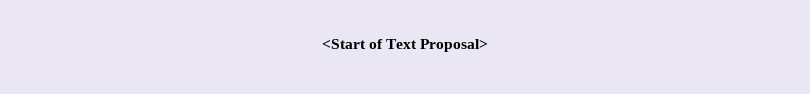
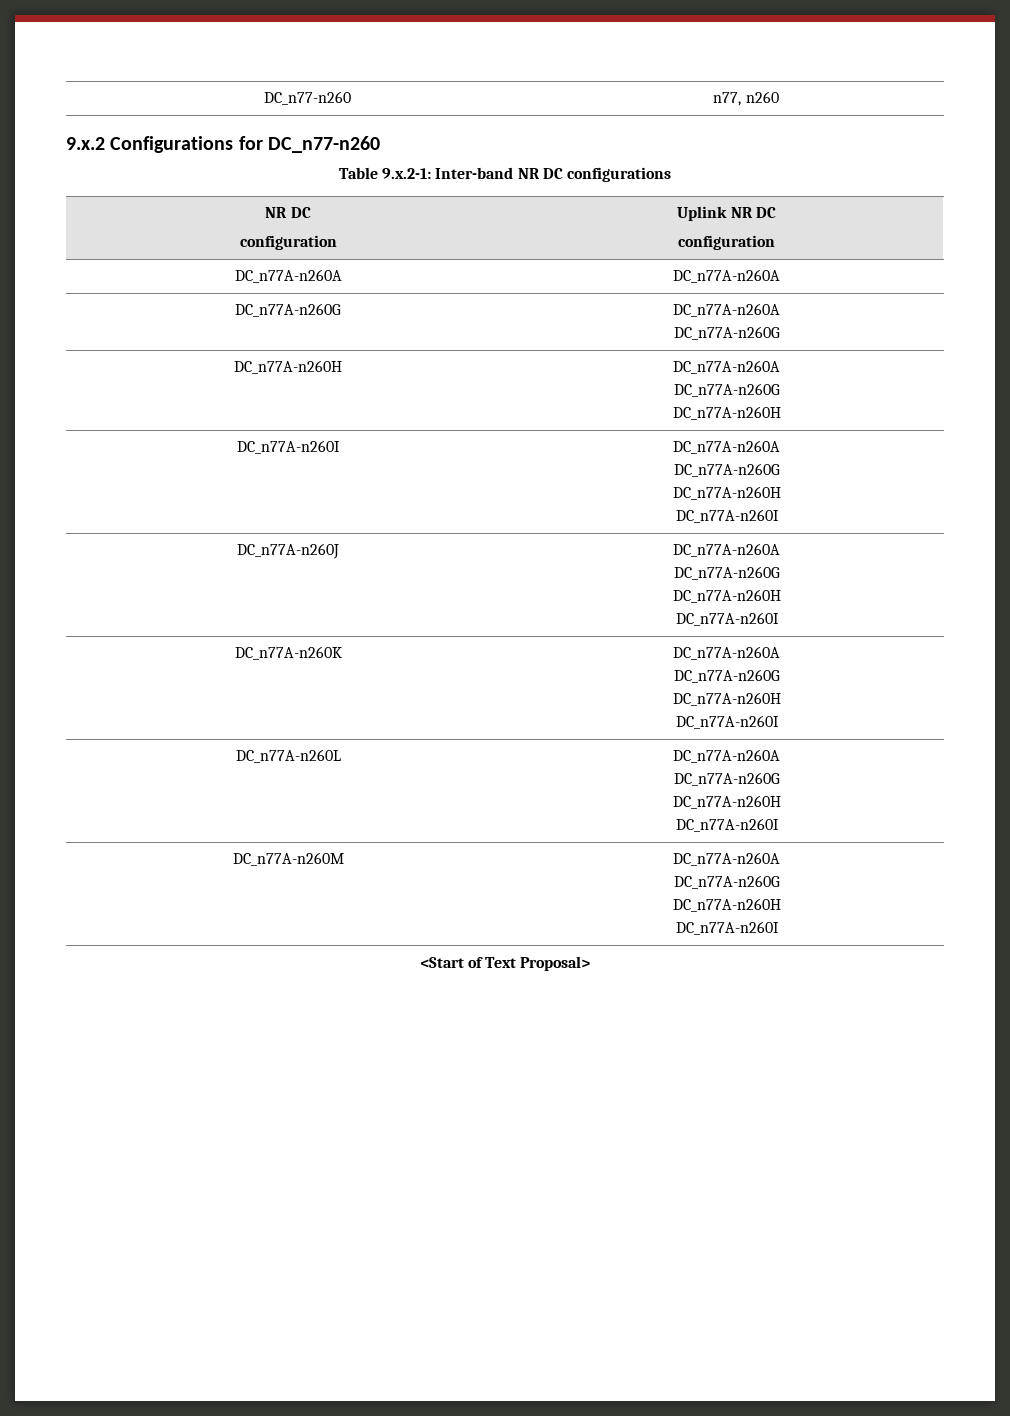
(321, 44) none -> [264,91,351,105] [713,91,779,106] [66,136,380,153] [338,167,672,182] [265,207,311,218] [239,235,337,250] [677,206,776,221] [678,235,775,250] [234,269,342,283] [673,269,780,283] [235,303,341,317] [673,303,780,317] [673,326,780,340] [234,360,342,374] [673,360,780,374] [673,383,780,397] [672,406,781,420] [237,440,340,454] [673,440,780,454] [673,463,780,477] [672,486,781,500] [675,509,779,523] [237,543,339,559] [673,543,780,557] [673,566,780,580] [672,589,781,603] [675,612,779,626] [234,646,342,660] [673,646,780,660] [673,669,780,683] [672,692,781,706] [675,715,779,729] [235,749,341,763] [673,749,780,763] [673,772,780,786] [672,795,781,809] [675,818,779,832] [232,852,344,866] [673,852,780,866] [673,875,780,889] [672,898,781,912] [675,921,779,935] DC_n77-n260 | n77, n260 // 9.x.2 Configurations for DC_n77-n260 // Table 9.x.2-1: Inter-band NR DC configurations // NR DC // configuration | Uplink NR DC // configuration // DC_n77A-n260A | DC_n77A-n260A // DC_n77A-n260G | DC_n77A-n260A // DC_n77A-n260G // DC_n77A-n260H | DC_n77A-n260A // DC_n77A-n260G // DC_n77A-n260H // DC_n77A-n260I | DC_n77A-n260A // DC_n77A-n260G // DC_n77A-n260H // DC_n77A-n260I // DC_n77A-n260J | DC_n77A-n260A // DC_n77A-n260G // DC_n77A-n260H // DC_n77A-n260I // DC_n77A-n260K | DC_n77A-n260A // DC_n77A-n260G // DC_n77A-n260H // DC_n77A-n260I // DC_n77A-n260L | DC_n77A-n260A // DC_n77A-n260G // DC_n77A-n260H // DC_n77A-n260I // DC_n77A-n260M | DC_n77A-n260A // DC_n77A-n260G // DC_n77A-n260H // DC_n77A-n260I //

